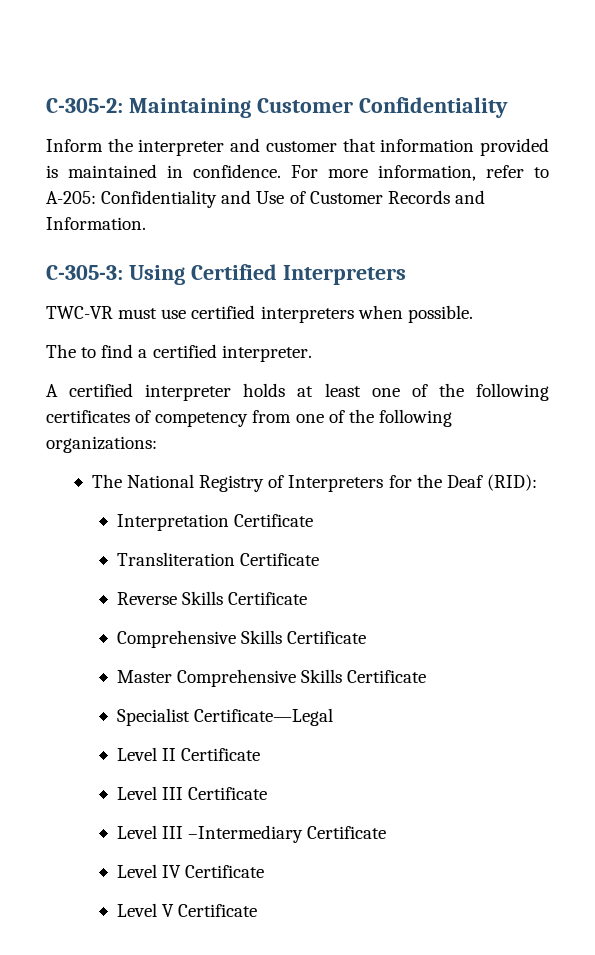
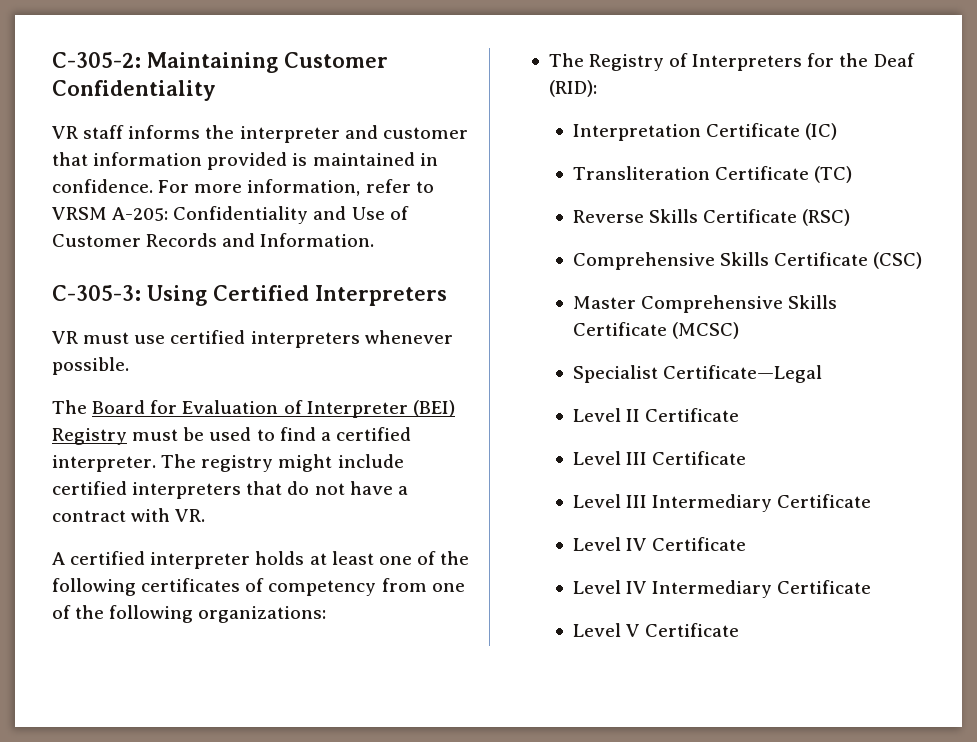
[46,139,103,152] Inform -> [52,125,201,139] VR staff informs
(549, 172) none -> [52,207,107,220] VRSM
[46,306,113,319] TWC-VR -> [52,331,78,344] VR
[357,305,403,319] when -> [364,330,453,344] whenever
(76, 351) none -> [92,400,455,418] [52,427,252,445] Board for Evaluation of Interpreter (BEI) Registry must be used
(312, 353) none -> [161,454,404,472] [52,481,408,499] [52,508,206,522] The registry might include certified interpreters that do not have a contract with VR.
[126,474,194,488] National -> (584, 60) none
(313, 520) none -> [804,123,837,140] (IC)
(319, 559) none -> [813,166,852,183] (TC)
[116,630,367,648] // Comprehensive Skills Certificate -> [802,209,851,226] [572,252,923,270] (RSC) // Comprehensive Skills Certificate (CSC)
(427, 676) none -> [671,322,739,339] (MCSC)
[188,825,304,843] –Intermediary -> [651,494,772,512] Intermediary
(265, 871) none -> [572,580,872,598] // Level IV Intermediary Certificate

